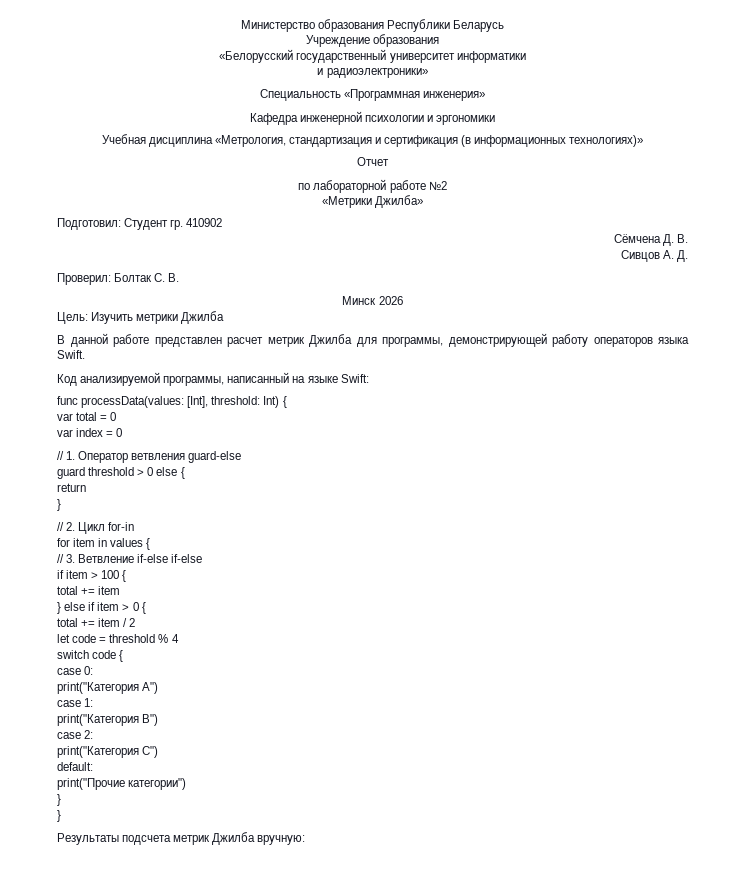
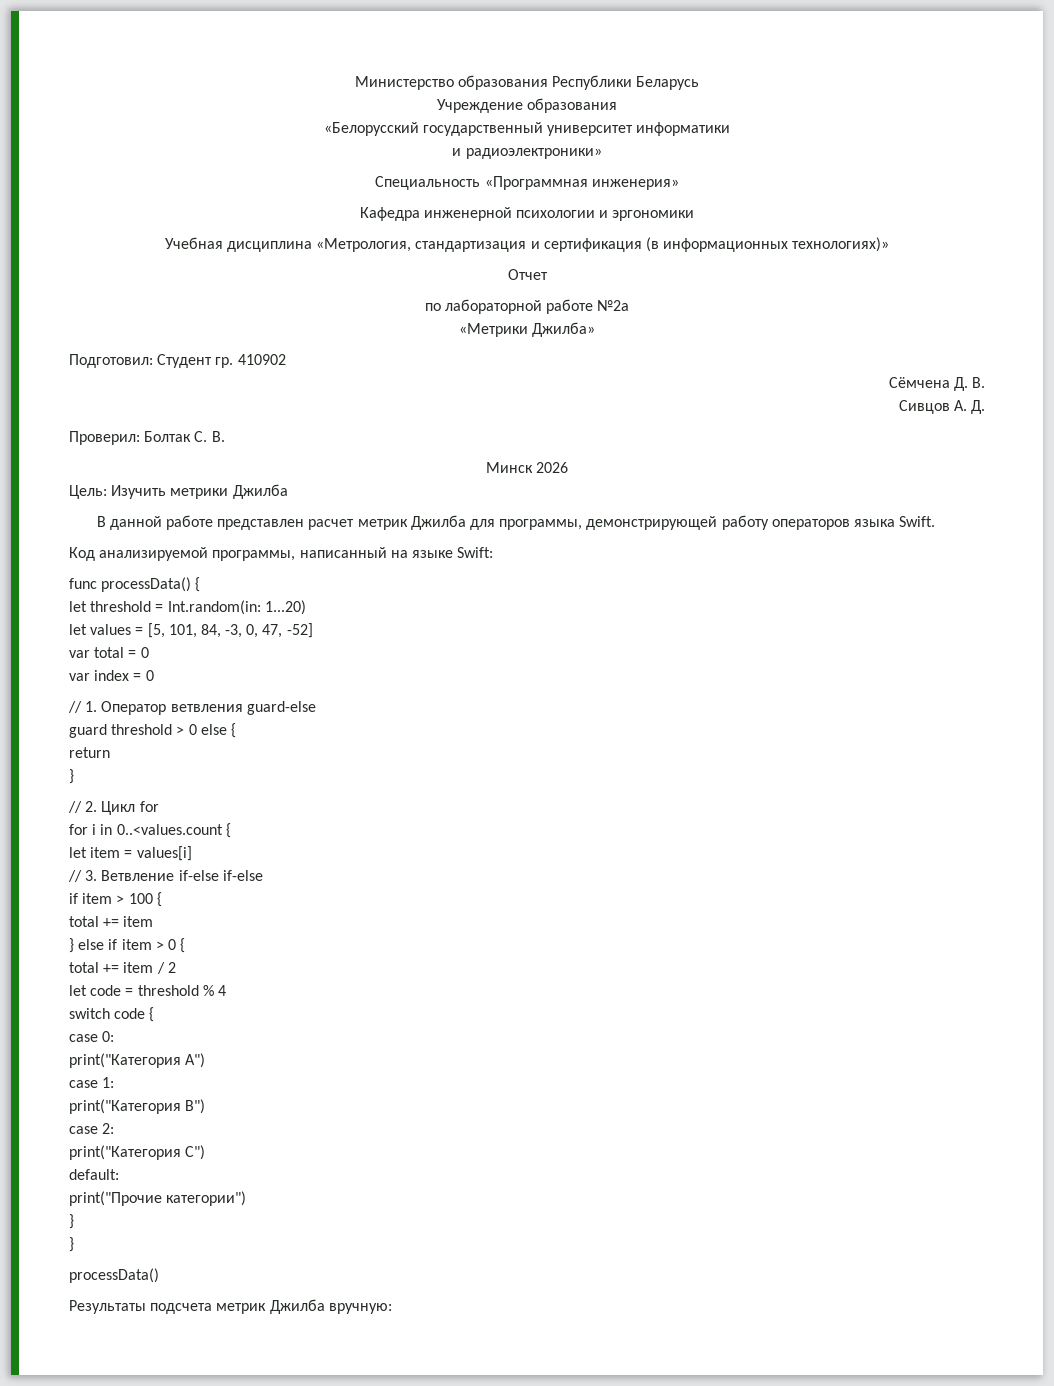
[428,181,447,190] №2 -> [597,300,630,311] №2а
[81,396,287,408] processData(values: [Int], threshold: Int) { -> [101,577,201,592] [69,600,306,615] [69,623,313,638] processData() { // let threshold = Int.random(in: 1...20) // let values = [5, 101, 84, -3, 0, 47, -52]
[108,522,135,531] [57,538,151,550] for-in // for item in values { -> [139,801,159,812] [69,823,231,838] [69,846,192,861] for // for i in 0..<values.count { // let item = values[i]
(61, 816) none -> [69,1268,159,1283] // processData()

